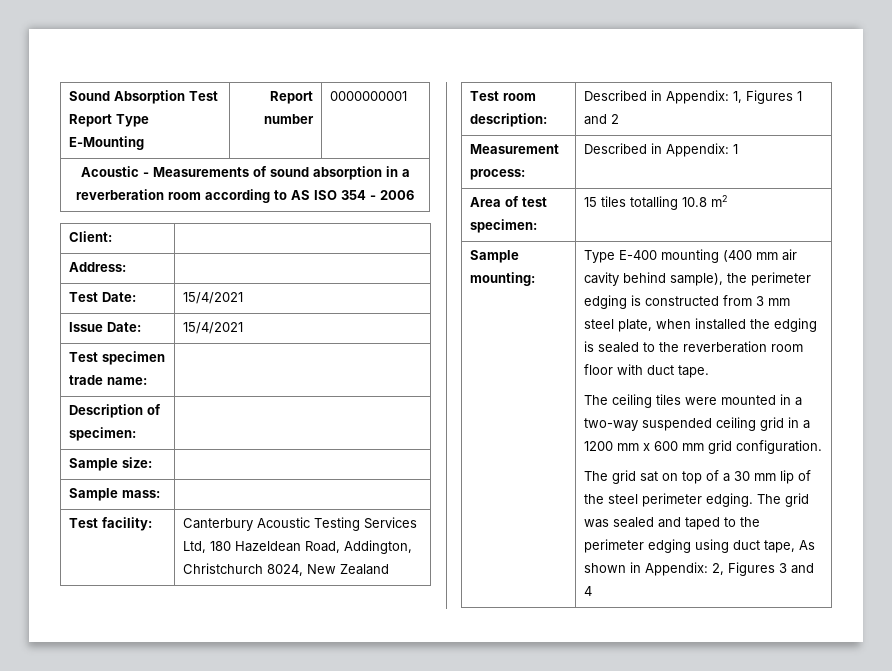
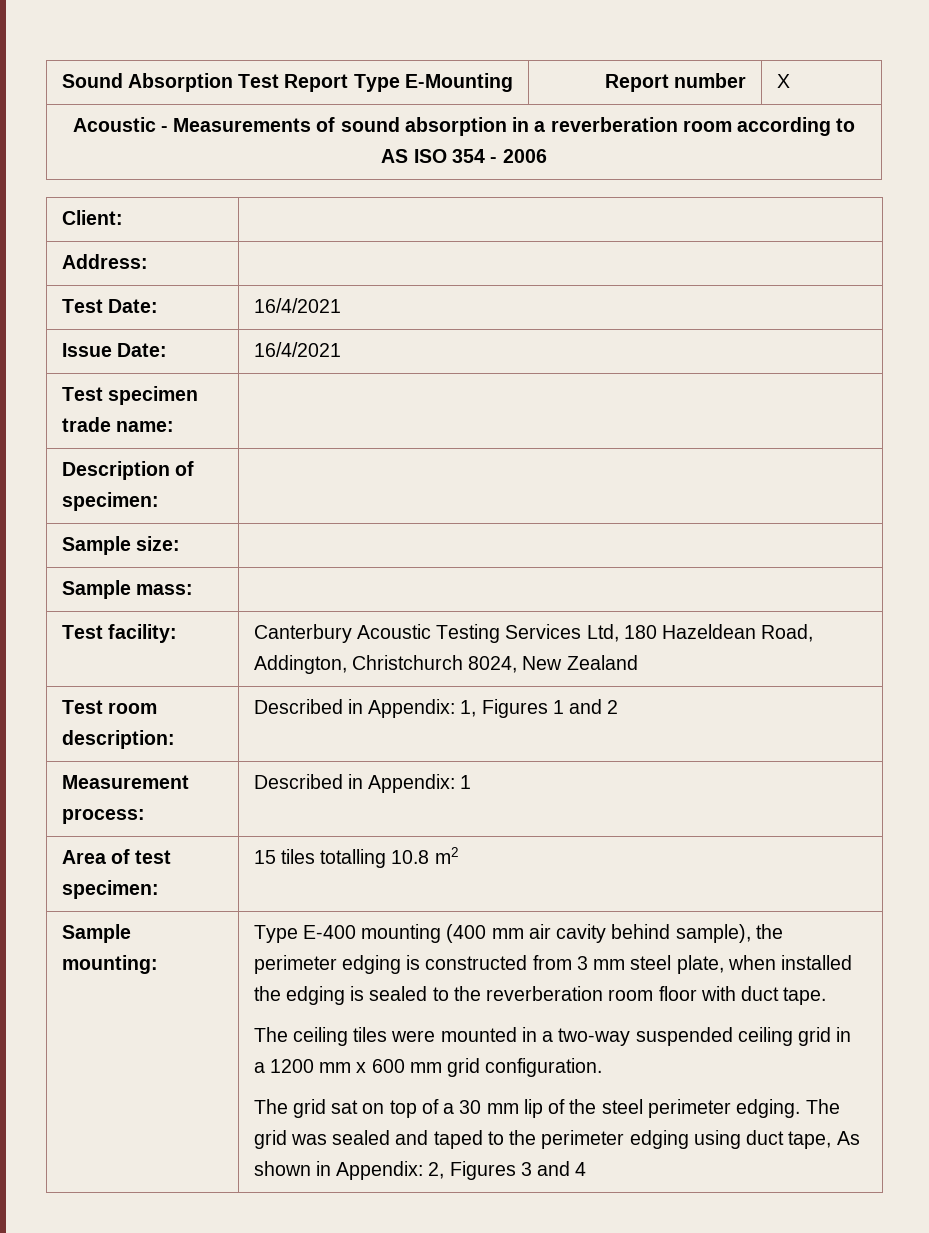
[329,91,407,101] 0000000001 -> [776,74,790,88] X
[182,292,243,304] 15/4/2021 -> [253,298,341,313] 16/4/2021
[182,322,243,334] 15/4/2021 -> [253,342,341,357] 16/4/2021

